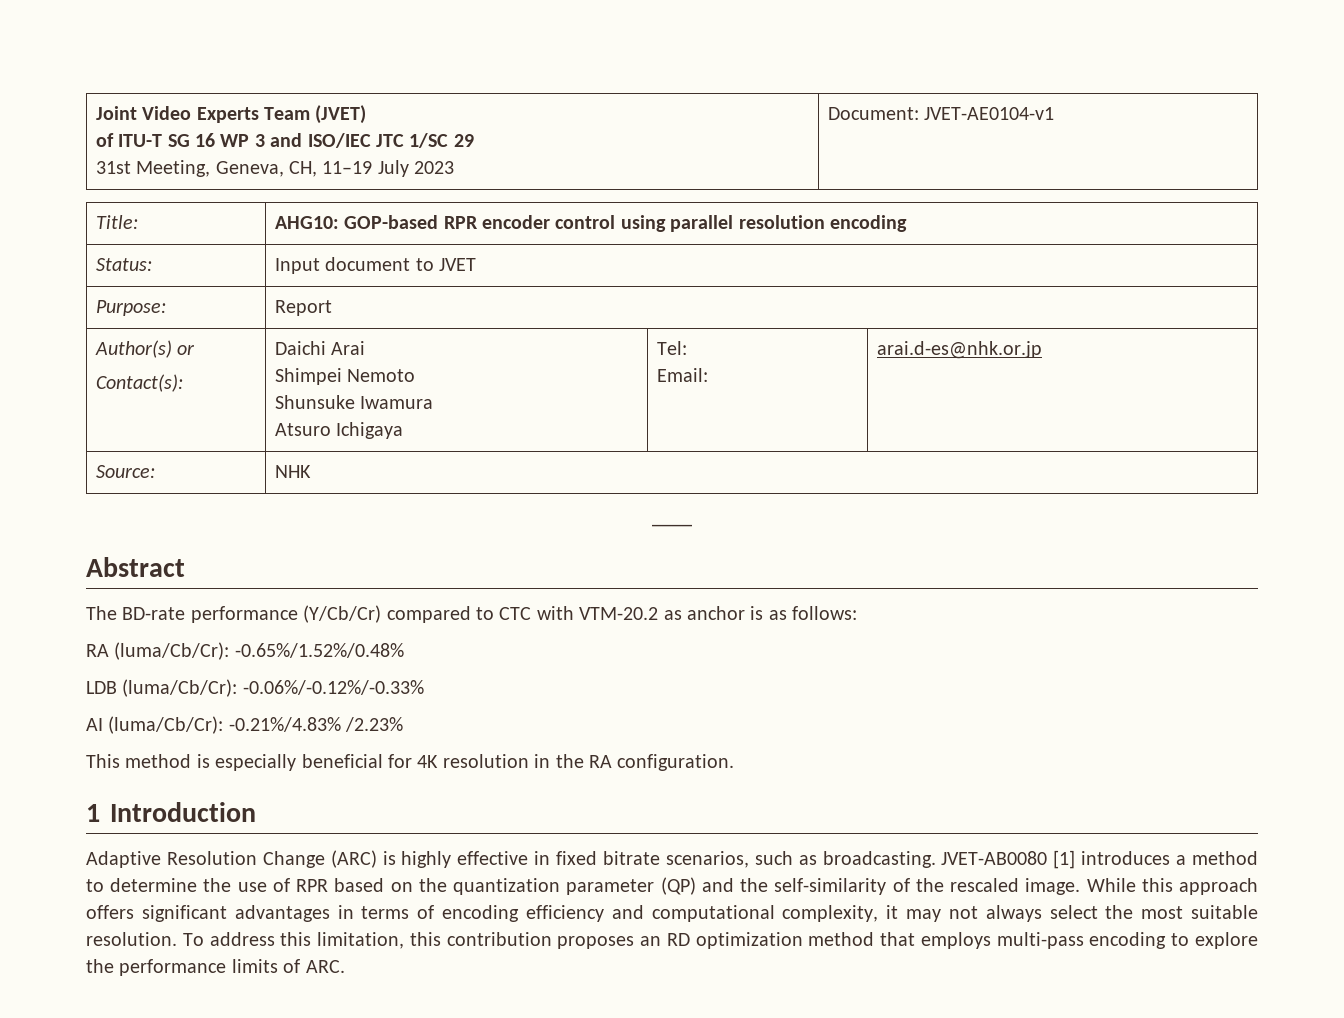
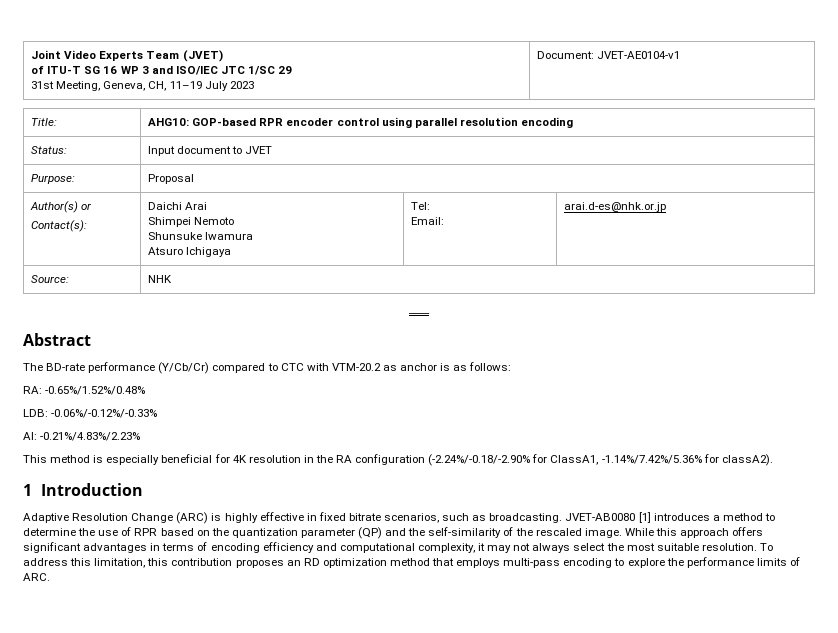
[274,300,332,316] Report -> [148,174,195,184] Proposal
[86,642,230,660] RA (luma/Cb/Cr): -> [23,386,42,394] RA:
[86,679,238,697] LDB (luma/Cb/Cr): -> [23,409,48,417] LDB:
[86,716,404,734] AI (luma/Cb/Cr): -0.21%/4.83% /2.23% -> [23,432,141,441] AI: -0.21%/4.83%/2.23%
[617,754,735,771] configuration. -> [355,454,773,466] configuration (-2.24%/-0.18/-2.90% for ClassA1, -1.14%/7.42%/5.36% for classA2).

